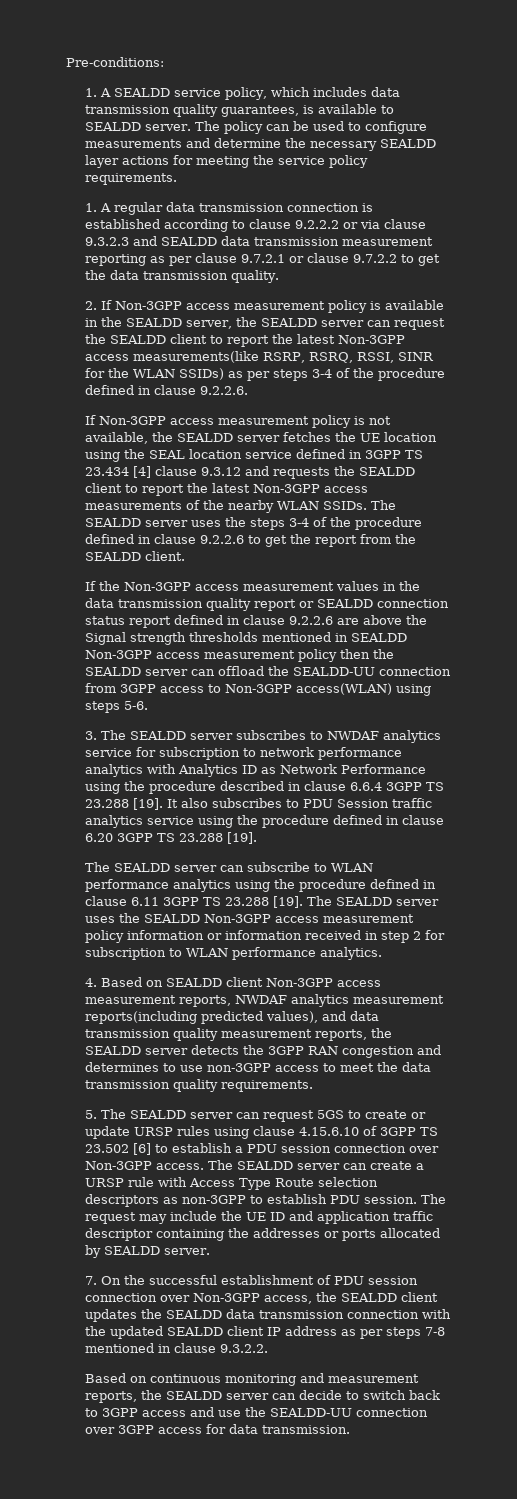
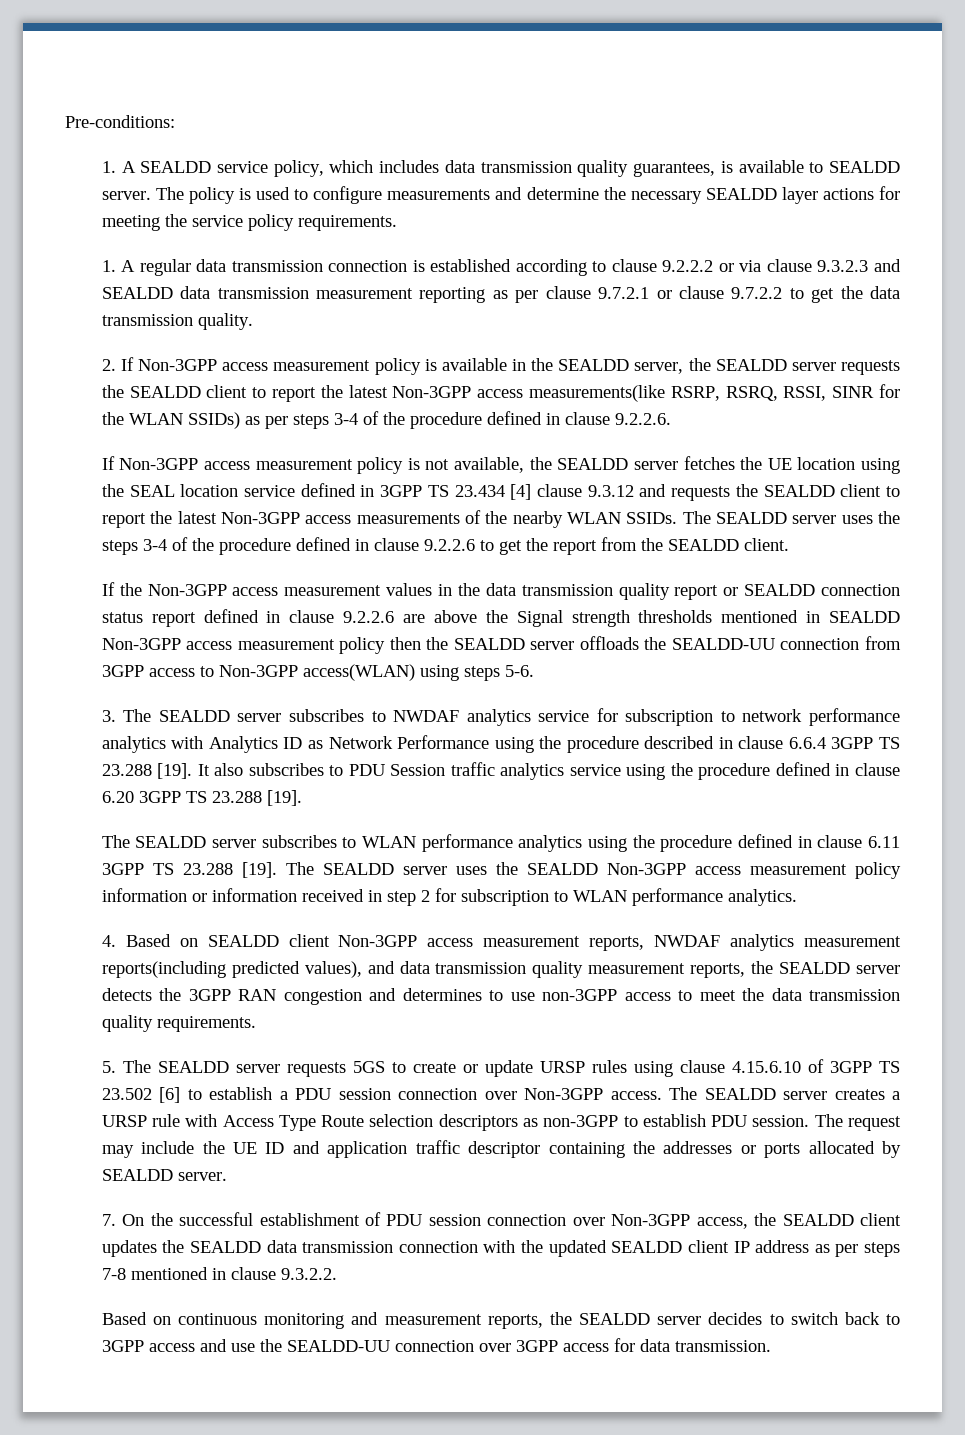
[266,121,310,131] can be -> [239,188,252,200] is
[367,318,446,330] can request -> [841,360,901,375] requests
[191,666,265,676] can offload -> [579,636,639,650] offloads
[220,862,311,872] can subscribe -> [261,835,337,848] subscribes
[236,1110,315,1122] can request -> [286,1062,346,1077] requests
[343,1161,413,1170] can create -> [834,1089,885,1100] creates
[272,1390,343,1400] can decide -> [708,1312,763,1325] decides

